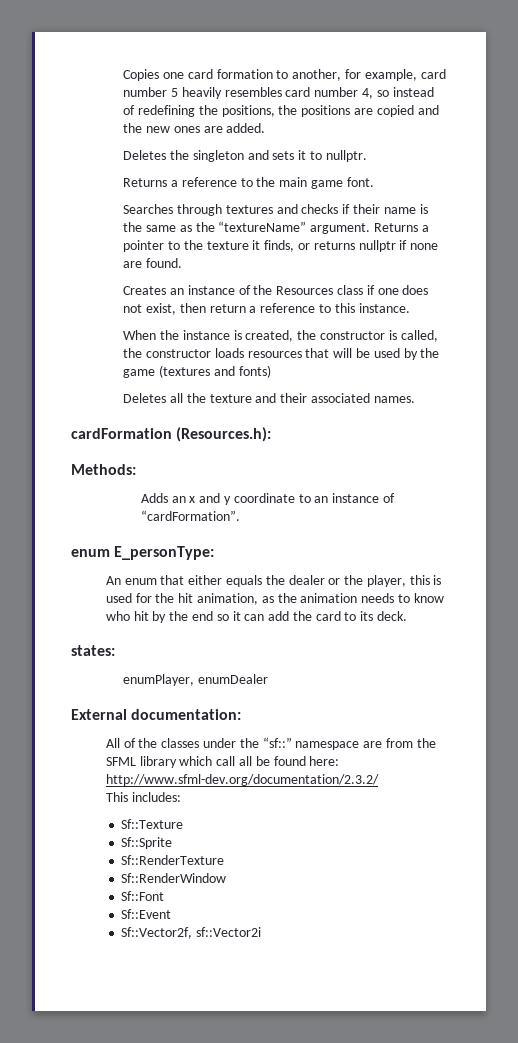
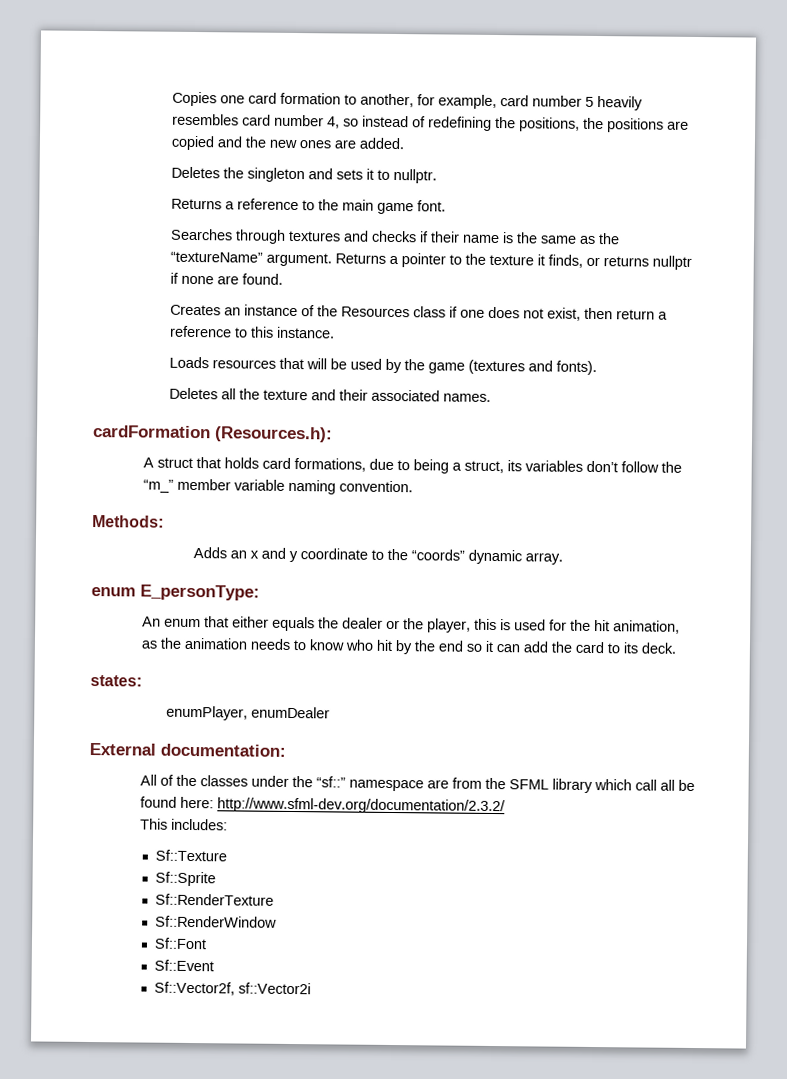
[123,330,438,342] [123,348,244,358] When the instance is created, the constructor is called, the constructor loads -> [169,356,210,369] Loads
[238,365,271,378] fonts) -> [556,360,598,376] fonts).
(272, 434) none -> [142,457,682,474] [142,478,413,495] // A struct that holds card formations, due to being a struct, its variables don’t follow the “m_” member variable naming convention.
[314,493,395,503] [140,510,240,521] an instance of “cardFormation”. -> [386,548,563,565] the “coords” dynamic array.

